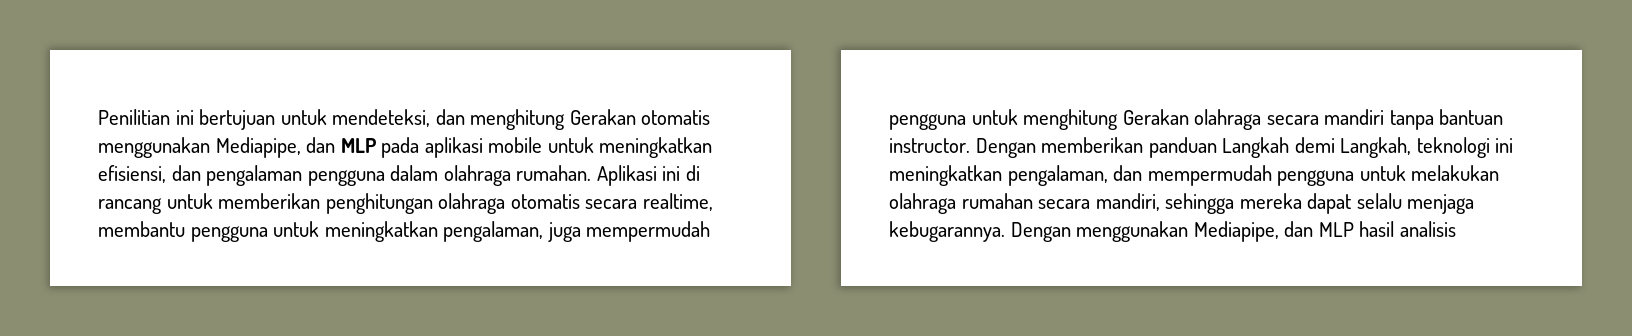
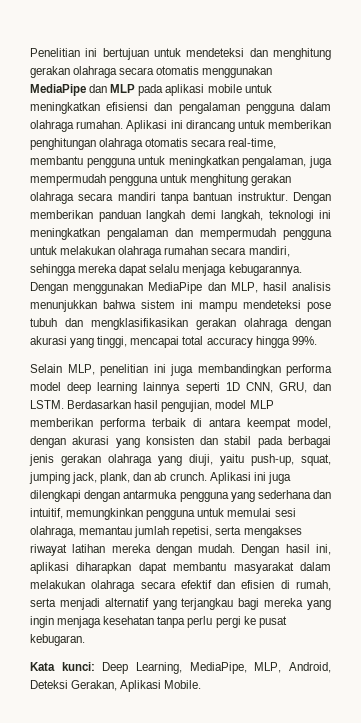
[98,109,170,125] Penilitian -> [30,48,80,57] Penelitian
[332,109,431,127] mendeteksi, -> [186,48,245,57] mendeteksi
[569,109,636,125] Gerakan -> [30,66,155,78] gerakan olahraga secara
[215,137,301,158] Mediapipe, -> [30,84,86,96] MediaPipe
[98,165,166,183] efisiensi, -> [106,102,149,111] efisiensi
[685,165,700,181] [98,198,162,214] di rancang -> [185,120,235,132] dirancang
[642,193,713,211] realtime, -> [228,138,277,149] real-time,
[1122,109,1189,125] Gerakan -> [251,174,292,186] gerakan
[889,138,970,153] instructor. -> [237,192,288,201] instruktur.
[1222,137,1412,158] Langkah demi Langkah, -> [146,210,263,222] langkah demi langkah,
[1007,165,1108,186] pengalaman, -> [107,228,168,240] pengalaman
[1193,221,1456,242] Mediapipe, dan MLP hasil analisis -> [148,282,331,294] [30,300,331,312] [30,318,331,330] [30,336,317,348] [30,364,332,376] [30,382,331,394] [30,400,274,412] [30,418,331,430] [30,436,331,448] [29,454,331,466] [29,472,291,484] [30,490,331,502] [30,508,296,520] [30,526,302,538] [30,544,331,556] [30,562,331,574] [30,580,331,592] [30,598,331,610] [30,616,287,628] [30,634,85,646] [30,662,331,674] [30,680,202,692] MediaPipe dan MLP, hasil analisis menunjukkan bahwa sistem ini mampu mendeteksi pose tubuh dan mengklasifikasikan gerakan olahraga dengan akurasi yang tinggi, mencapai total accuracy hingga 99%. // Selain MLP, penelitian ini juga membandingkan performa model deep learning lainnya seperti 1D CNN, GRU, dan LSTM. Berdasarkan hasil pengujian, model MLP memberikan performa terbaik di antara keempat model, dengan akurasi yang konsisten dan stabil pada berbagai jenis gerakan olahraga yang diuji, yaitu push-up, squat, jumping jack, plank, dan ab crunch. Aplikasi ini juga dilengkapi dengan antarmuka pengguna yang sederhana dan intuitif, memungkinkan pengguna untuk memulai sesi olahraga, memantau jumlah repetisi, serta mengakses riwayat latihan mereka dengan mudah. Dengan hasil ini, aplikasi diharapkan dapat membantu masyarakat dalam melakukan olahraga secara efektif dan efisien di rumah, serta menjadi alternatif yang terjangkau bagi mereka yang ingin menjaga kesehatan tanpa perlu pergi ke pusat kebugaran. // Kata kunci: Deep Learning, MediaPipe, MLP, Android, Deteksi Gerakan, Aplikasi Mobile.

